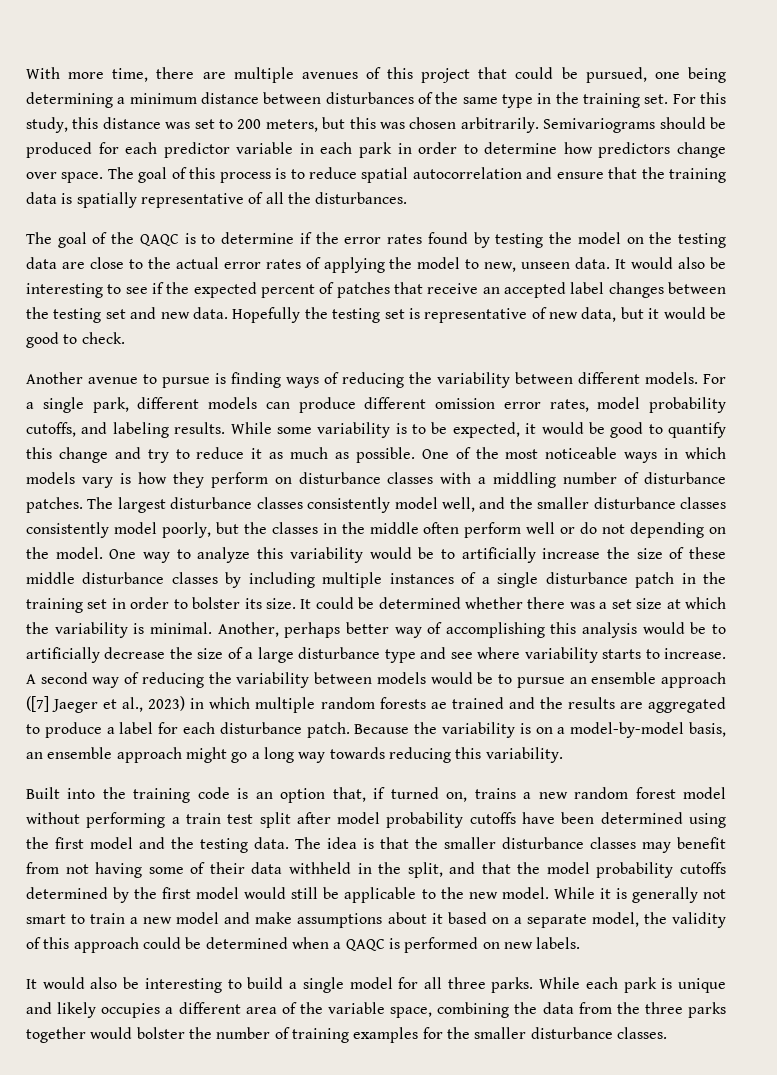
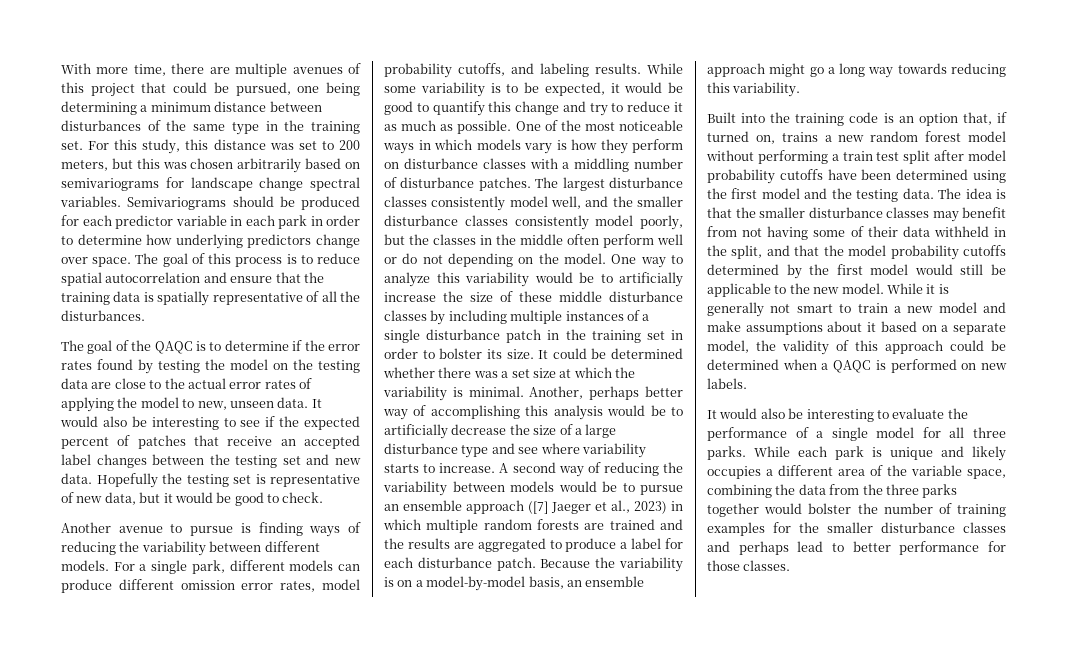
[460,117,539,133] arbitrarily. -> [237,158,360,173] [61,177,360,191] [60,196,121,207] arbitrarily based on semivariograms for landscape change spectral variables.
(593, 148) none -> [175,234,243,249] underlying
[430,702,447,709] ae -> [584,523,605,530] are
[247,977,284,989] build -> [892,408,968,419] [707,427,809,441] evaluate the performance of
(613, 1033) none -> [963,522,1006,533] [707,541,1006,555] [707,560,740,571] classes and perhaps lead to better performance for those

